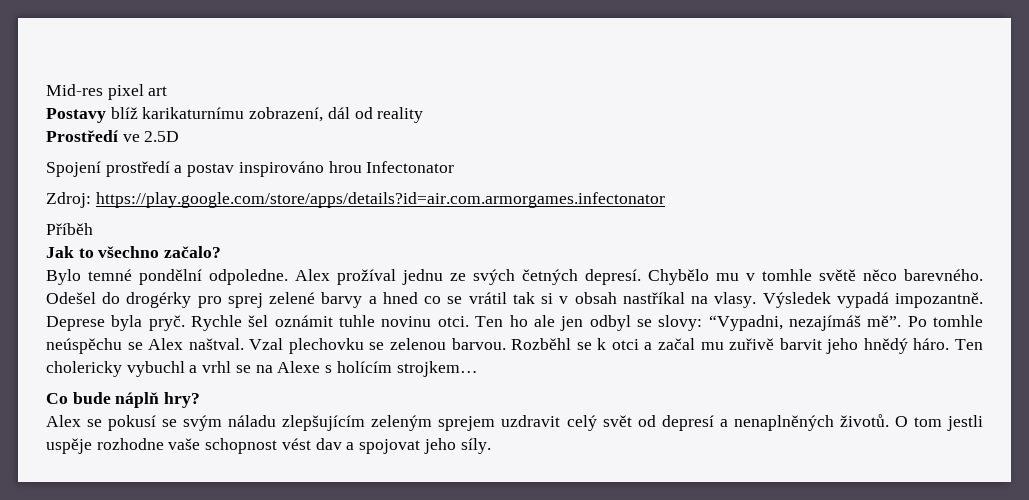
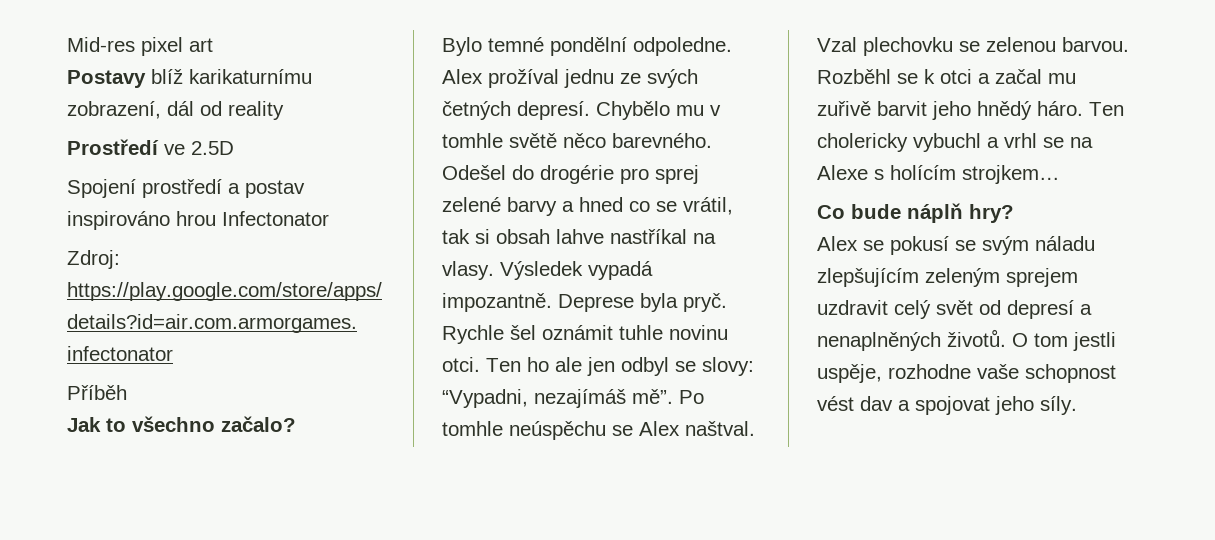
[126,292,192,308] drogérky -> [540,165,614,184] drogérie
[468,292,507,304] vrátil -> [683,197,733,215] vrátil,
[559,292,617,304] v obsah -> [496,229,604,244] obsah lahve
[46,438,92,454] uspěje -> [817,364,882,383] uspěje,

